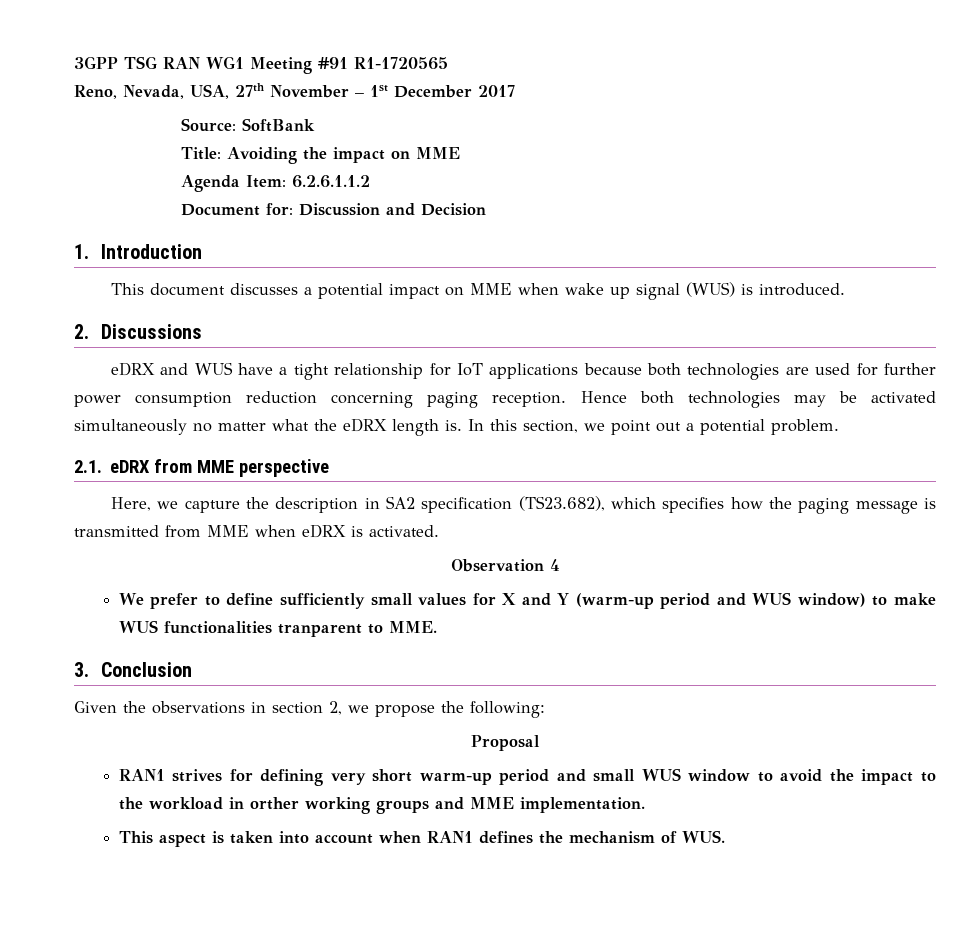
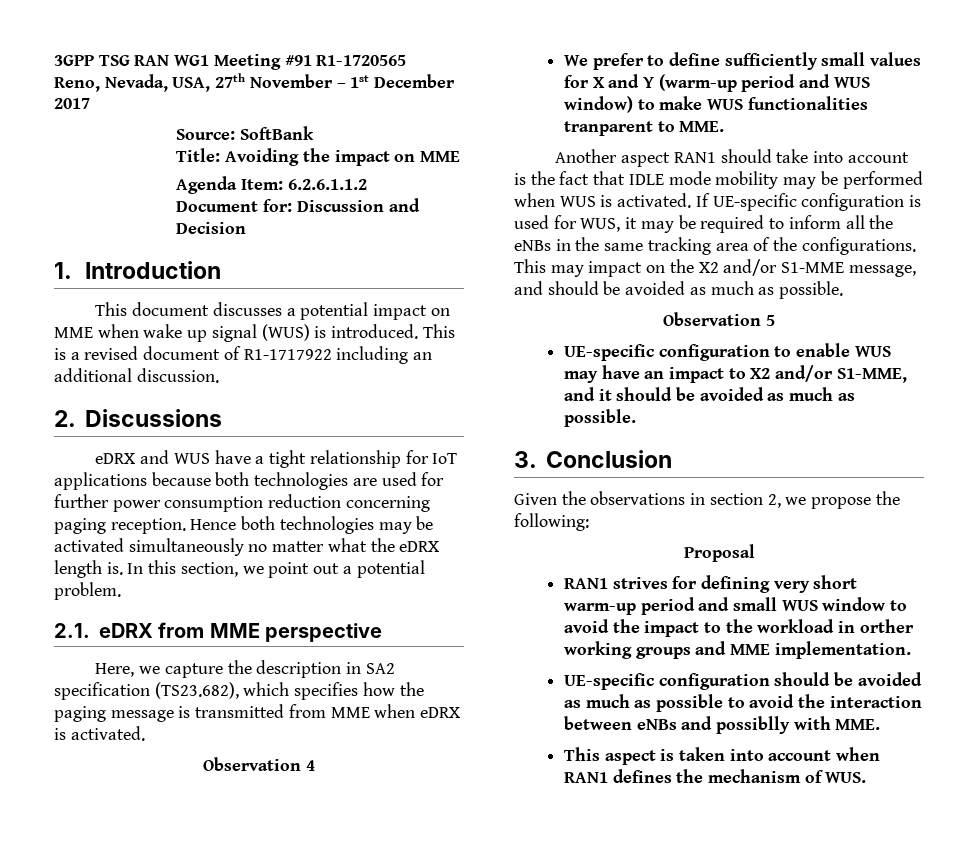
(845, 289) none -> [422,324,455,338] [54,346,433,364] [54,368,219,383] This is a revised document of R1-1717922 including an additional discussion.
(437, 627) none -> [555,149,909,167] [514,171,923,189] [514,193,922,211] [514,215,894,233] [514,237,916,255] [514,259,916,277] [514,281,844,299] [663,312,775,326] [563,343,891,361] [563,365,907,383] [563,387,855,401] [563,409,636,427] // Another aspect RAN1 should take into account is the fact that IDLE mode mobility may be performed when WUS is activated. If UE-specific configuration is used for WUS, it may be required to inform all the eNBs in the same tracking area of the configurations. This may impact on the X2 and/or S1-MME message, and should be avoided as much as possible. // Observation 5 // UE-specific configuration to enable WUS may have an impact to X2 and/or S1-MME, and it should be avoided as much as possible.
(645, 805) none -> [563,672,922,690] [563,694,922,712] [563,716,881,734] // UE-specific configuration should be avoided as much as possible to avoid the interaction between eNBs and possiblly with MME.

